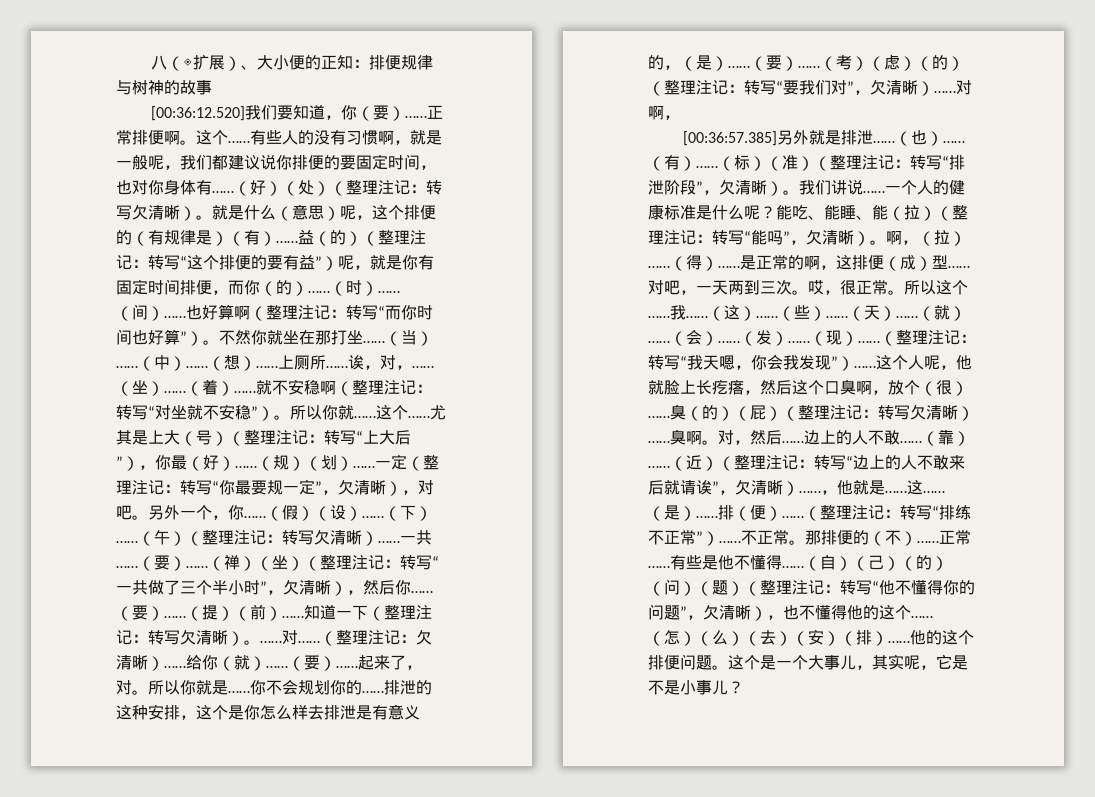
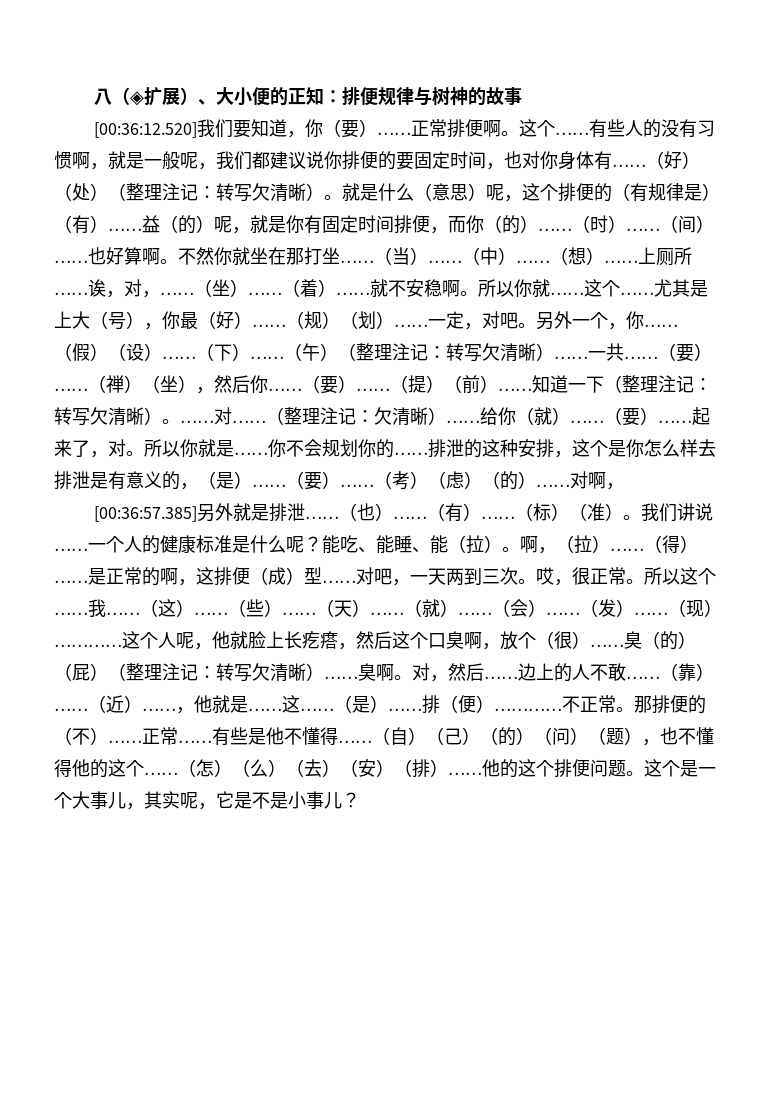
[362,230,426,246] [116,254,338,271] （整理注记：转写“这个排便的要有益”） -> (214, 224) none
[250,305,433,321] [116,329,203,346] （整理注记：转写“而你时间也好算”） -> (160, 256) none
[336,380,432,396] [116,404,274,421] （整理注记：转写“对坐就不安稳”） -> (460, 288) none
[228,430,411,446] [116,456,139,471] （整理注记：转写“上大后”） -> (144, 320) none
[407,455,439,471] [116,479,402,496] （整理注记：转写“你最要规一定”，欠清晰） -> (464, 320) none
[304,555,439,571] [116,580,347,596] （整理注记：转写“一共做了三个半小时”，欠清晰） -> (196, 384) none
[648,80,934,96] （整理注记：转写“要我们对”，欠清晰） -> (536, 480) none
[814,155,965,171] [648,180,783,196] （整理注记：转写“排泄阶段”，欠清晰） -> (623, 512) none
[936,205,968,221] [648,230,870,246] （整理注记：转写“能吗”，欠清晰） -> (502, 544) none
[858,330,976,346] [648,354,876,371] ……（整理注记：转写“我天嗯，你会我发现”）…… -> [54,644,122,647] …………
[718,455,965,471] [648,480,799,496] （整理注记：转写“边上的人不敢来后就请诶”，欠清晰） -> (142, 704) none
[782,505,971,521] [648,530,741,546] ……（整理注记：转写“排练不正常”）…… -> [494,708,562,711] …………
[744,580,975,596] [648,604,767,621] （整理注记：转写“他不懂得你的问题”，欠清晰） -> (642, 736) none

